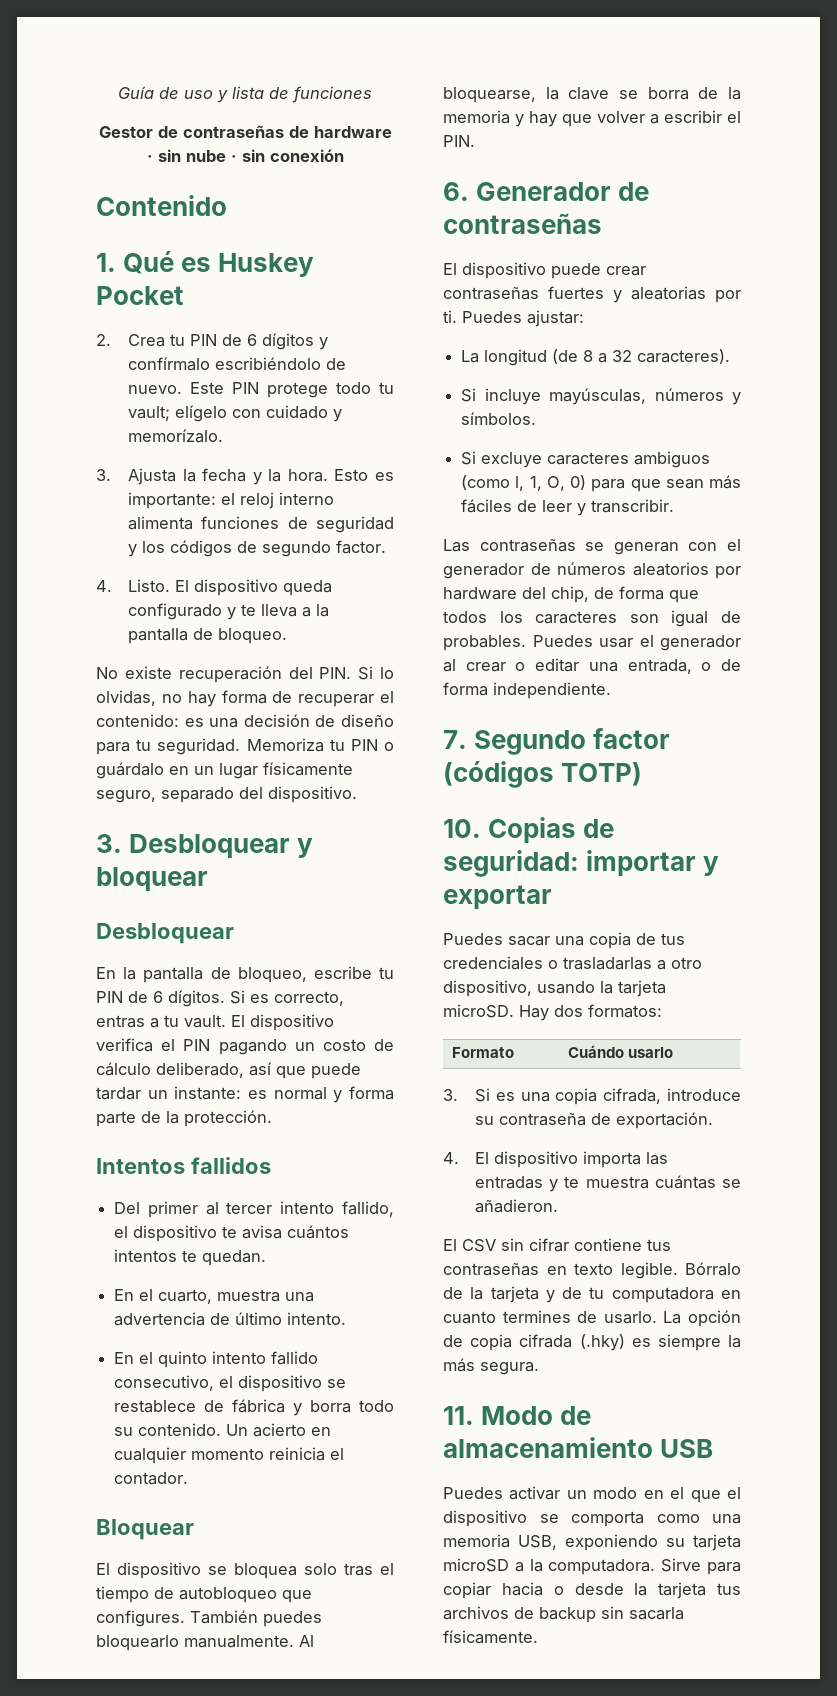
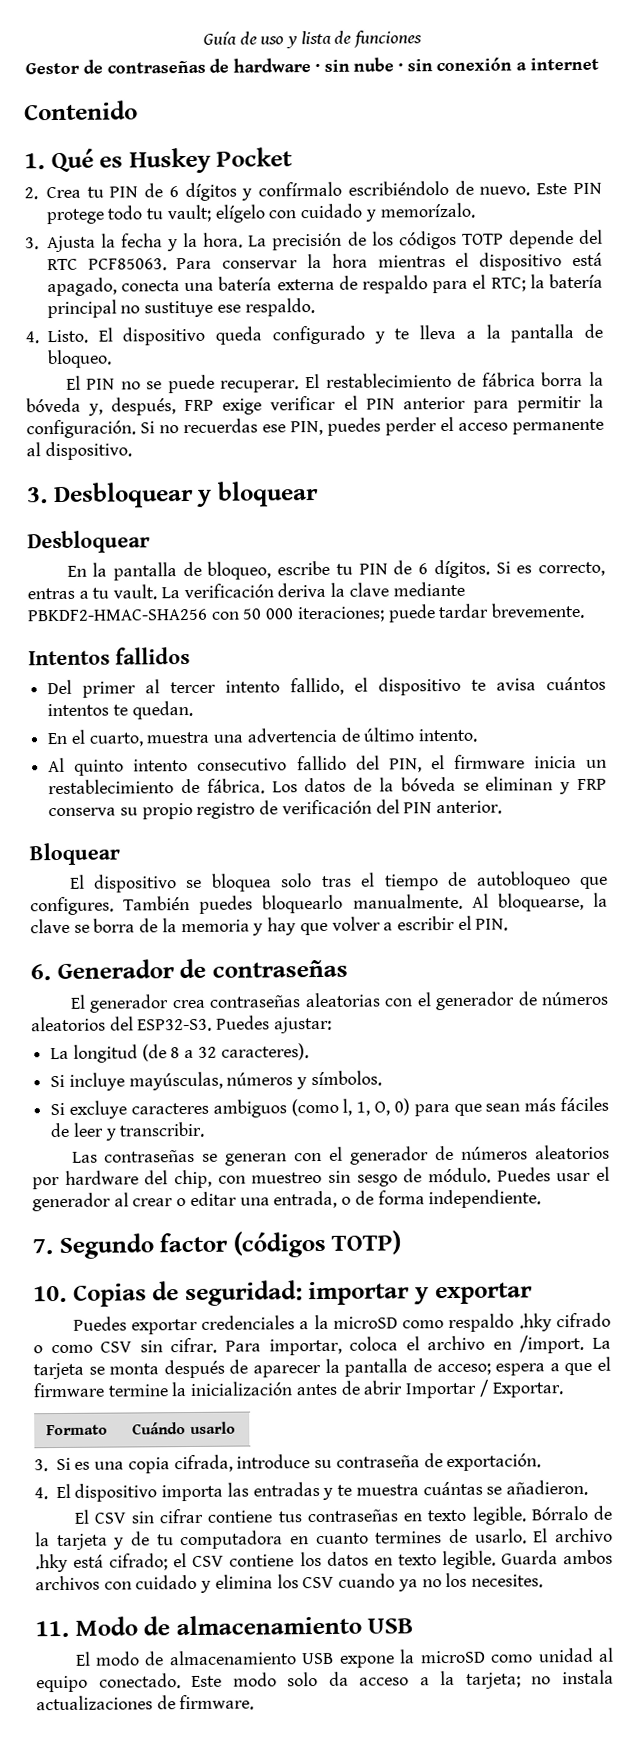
(344, 155) none -> [516,57,599,71] a internet
[334,469,395,481] [128,492,335,509] [128,516,394,533] [128,540,387,557] Esto es importante: el reloj interno alimenta funciones de seguridad y los códigos de segundo factor. -> [248,229,603,251] [46,252,603,271] [46,273,603,297] [46,298,315,319] La precisión de los códigos TOTP depende del RTC PCF85063. Para conservar la hora mientras el dispositivo está apagado, conecta una batería externa de respaldo para el RTC; la batería principal no sustituye ese respaldo.
[96,666,394,683] [96,690,394,707] [96,714,394,728] [96,738,394,755] [96,762,353,779] [96,787,263,803] No existe recuperación del PIN. Si lo olvidas, no hay forma de recuperar el contenido: es una decisión de diseño para tu seguridad. Memoriza tu PIN o guárdalo en un lugar físicamente seguro, separado del -> [65,371,604,394] [26,393,604,416] [26,416,604,439] [26,442,41,457] El PIN no se puede recuperar. El restablecimiento de fábrica borra la bóveda y, después, FRP exige verificar el PIN anterior para permitir la configuración. Si no recuerdas ese PIN, puedes perder el acceso permanente al
[231,1014,334,1031] [96,1038,394,1055] [96,1062,361,1079] [96,1086,394,1103] [96,1110,272,1127] El dispositivo verifica el PIN pagando un costo de cálculo deliberado, así que puede tardar un instante: es normal y forma parte de la protección. -> [160,581,465,599] [27,602,586,623] La verificación deriva la clave mediante PBKDF2-HMAC-SHA256 con 50 000 iteraciones; puede tardar brevemente.
[114,1351,319,1368] [114,1375,347,1392] [114,1399,394,1416] [114,1423,332,1437] [114,1447,345,1464] [114,1472,189,1485] En el quinto intento fallido consecutivo, el dispositivo se restablece de fábrica y borra todo su contenido. Un acierto en cualquier momento reinicia el contador. -> [48,754,607,776] [48,776,607,795] [48,799,503,820] Al quinto intento consecutivo fallido del PIN, el firmware inicia un restablecimiento de fábrica. Los datos de la bóveda se eliminan y FRP conserva su propio registro de verificación del PIN anterior.
[462,262,646,279] [443,286,741,303] [443,310,457,323] dispositivo puede crear contraseñas fuertes y aleatorias por ti. -> [89,991,609,1013] [31,1016,213,1032] generador crea contraseñas aleatorias con el generador de números aleatorios del ESP32-S3.
[594,586,699,603] [443,610,741,627] [443,635,526,651] de forma que todos los caracteres son igual de probables. -> [217,1167,491,1187] con muestreo sin sesgo de módulo.
[508,932,685,949] [443,956,702,970] [443,980,666,997] [443,1004,662,1021] sacar una copia de tus credenciales o trasladarlas a otro dispositivo, usando la tarjeta microSD. Hay dos formatos: -> [130,1312,612,1335] [33,1334,611,1356] [33,1356,612,1380] [33,1379,564,1399] exportar credenciales a la microSD como respaldo .hky cifrado o como CSV sin cifrar. Para importar, coloca el archivo en /import. La tarjeta se monta después de aparecer la pantalla de acceso; espera a que el firmware termine la inicialización antes de abrir Importar / Exportar.
[663,1310,741,1327] [443,1334,741,1351] [443,1358,539,1375] La opción de copia cifrada (.hky) es siempre la más segura. -> [533,1527,613,1543] [35,1549,613,1573] [35,1572,543,1593] El archivo .hky está cifrado; el CSV contiene los datos en texto legible. Guarda ambos archivos con cuidado y elimina los CSV cuando ya no los necesites.
[443,1486,741,1503] [443,1510,741,1527] [443,1534,741,1551] [443,1558,741,1575] [443,1582,741,1599] [443,1606,684,1623] [443,1630,538,1644] Puedes activar un modo en el que el dispositivo se comporta como una memoria USB, exponiendo su tarjeta microSD a la computadora. Sirve para copiar hacia o desde la tarjeta tus archivos de backup sin sacarla físicamente. -> [74,1647,615,1668] [36,1669,614,1693] [36,1694,255,1711] El modo de almacenamiento USB expone la microSD como unidad al equipo conectado. Este modo solo da acceso a la tarjeta; no instala actualizaciones de firmware.

